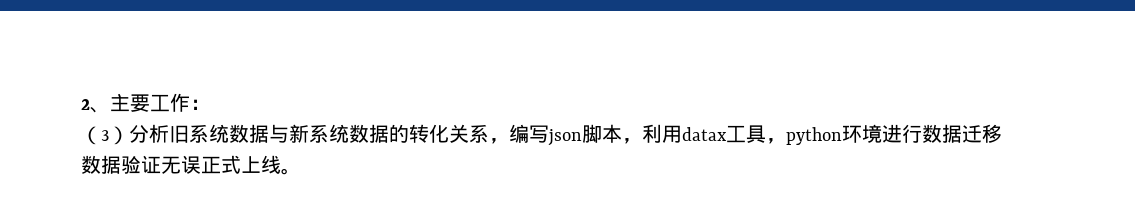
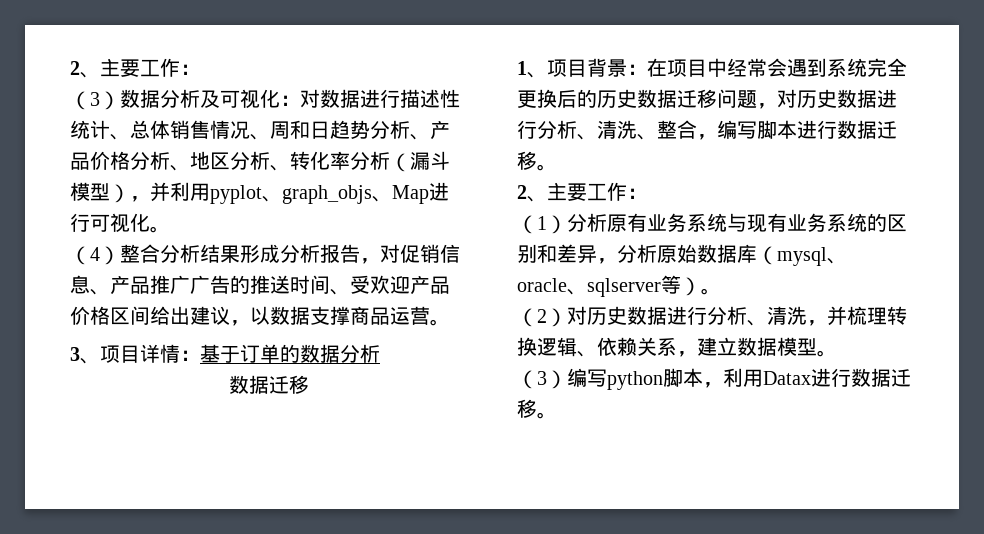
[129,124,1002,146] [81,155,281,174] 分析旧系统数据与新系统数据的转化关系，编写json脚本，利用datax工具，python环境进行数据迁移 // 数据验证无误正式上线 -> [120,89,460,109] [70,120,450,140] [70,151,450,172] [70,182,449,204] [70,213,170,233] [70,244,460,265] [70,275,450,295] [70,306,450,326] [70,344,380,364] [228,375,309,394] [517,58,907,78] [517,89,897,109] [517,120,897,140] [517,151,557,171] [517,182,647,202] [517,213,907,234] [517,244,847,266] [517,275,721,297] [517,306,907,327] [517,337,837,357] [517,368,911,390] [517,399,537,418] 数据分析及可视化：对数据进行描述性统计、总体销售情况、周和日趋势分析、产品价格分析、地区分析、转化率分析（漏斗模型），并利用pyplot、graph_objs、Map进行可视化。 // （4）整合分析结果形成分析报告，对促销信息、产品推广广告的推送时间、受欢迎产品价格区间给出建议，以数据支撑商品运营。 // 3、项目详情：基于订单的数据分析 // 数据迁移 // 1、项目背景：在项目中经常会遇到系统完全更换后的历史数据迁移问题，对历史数据进行分析、清洗、整合，编写脚本进行数据迁移。 // 2、主要工作： // （1）分析原有业务系统与现有业务系统的区别和差异，分析原始数据库（mysql、oracle、sqlserver等）。 // （2）对历史数据进行分析、清洗，并梳理转换逻辑、依赖关系，建立数据模型。 // （3）编写python脚本，利用Datax进行数据迁移

